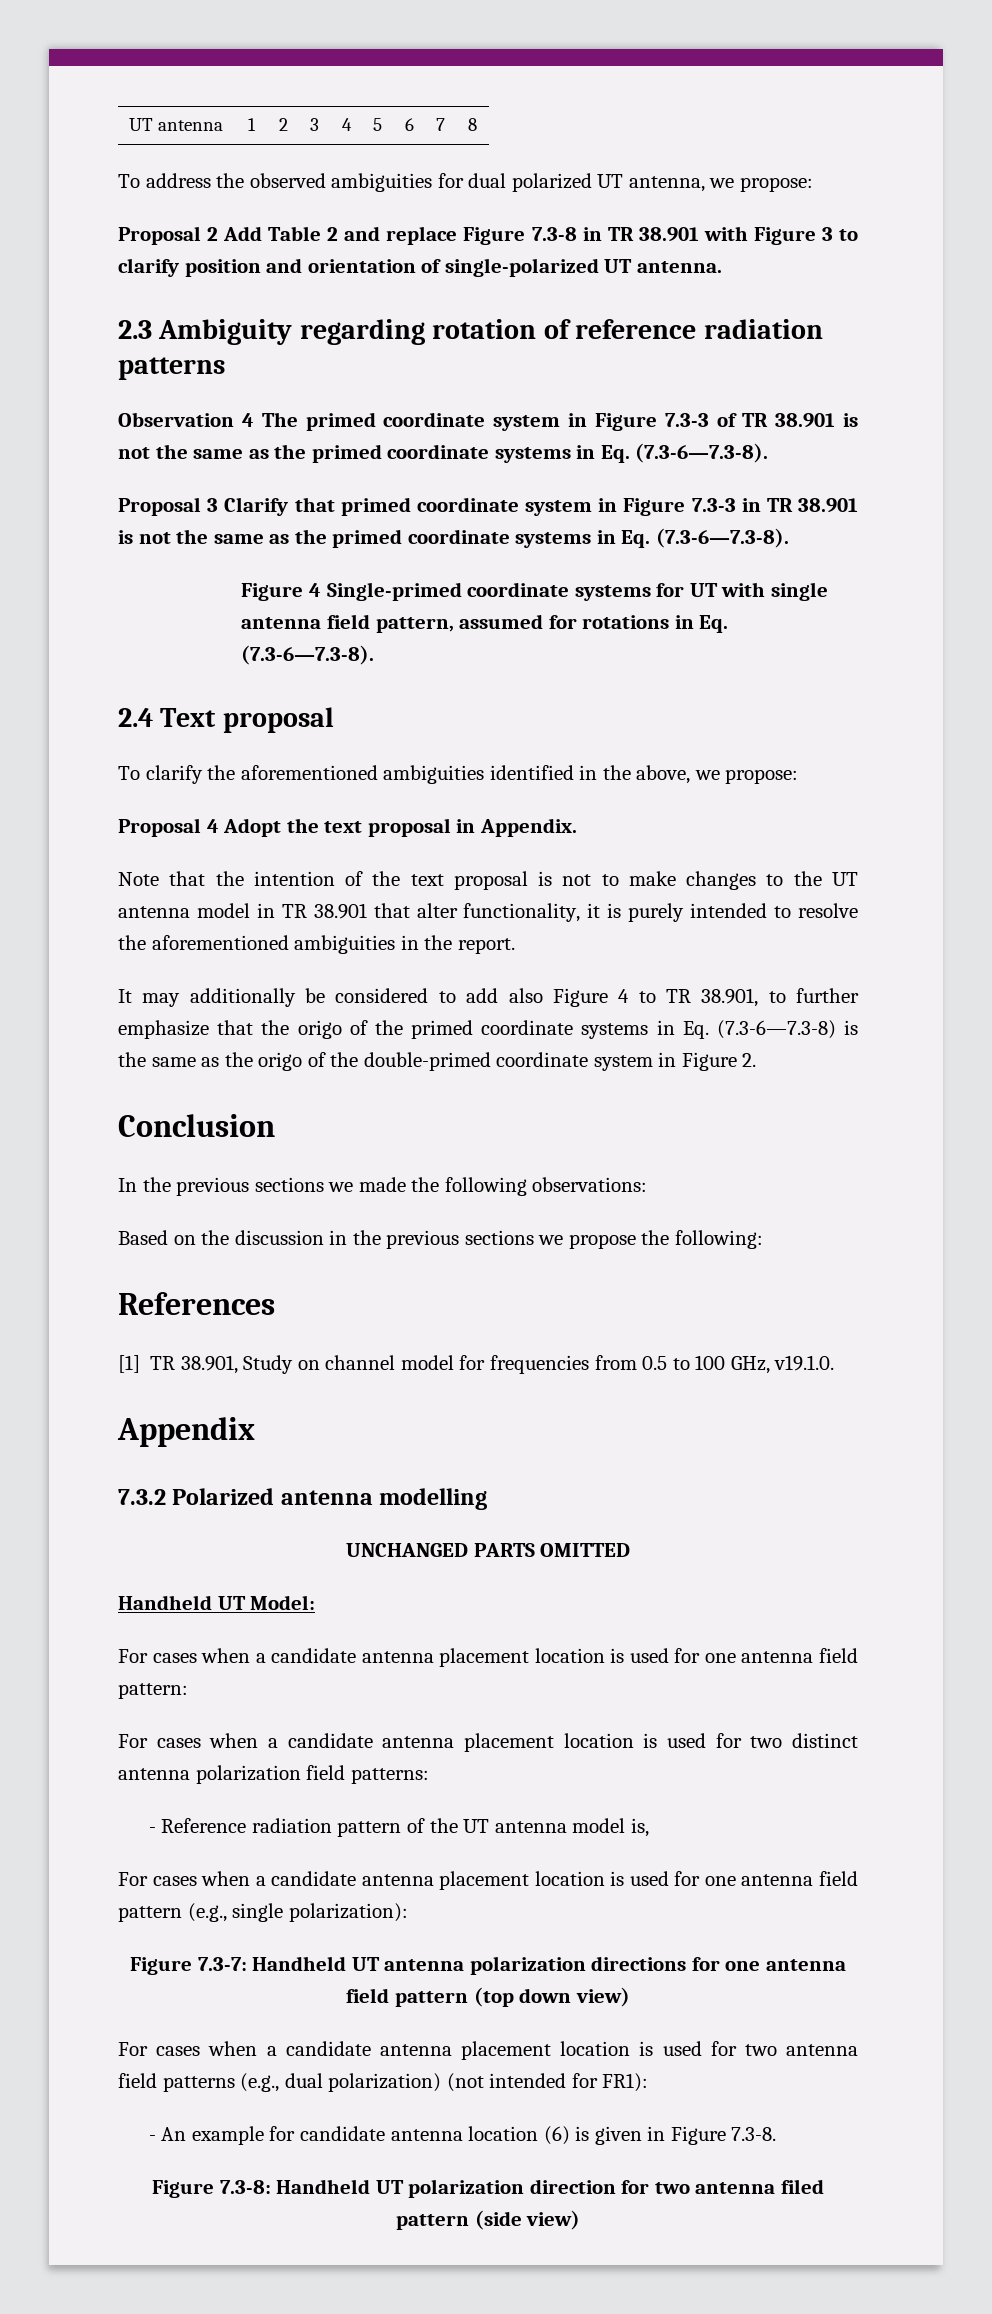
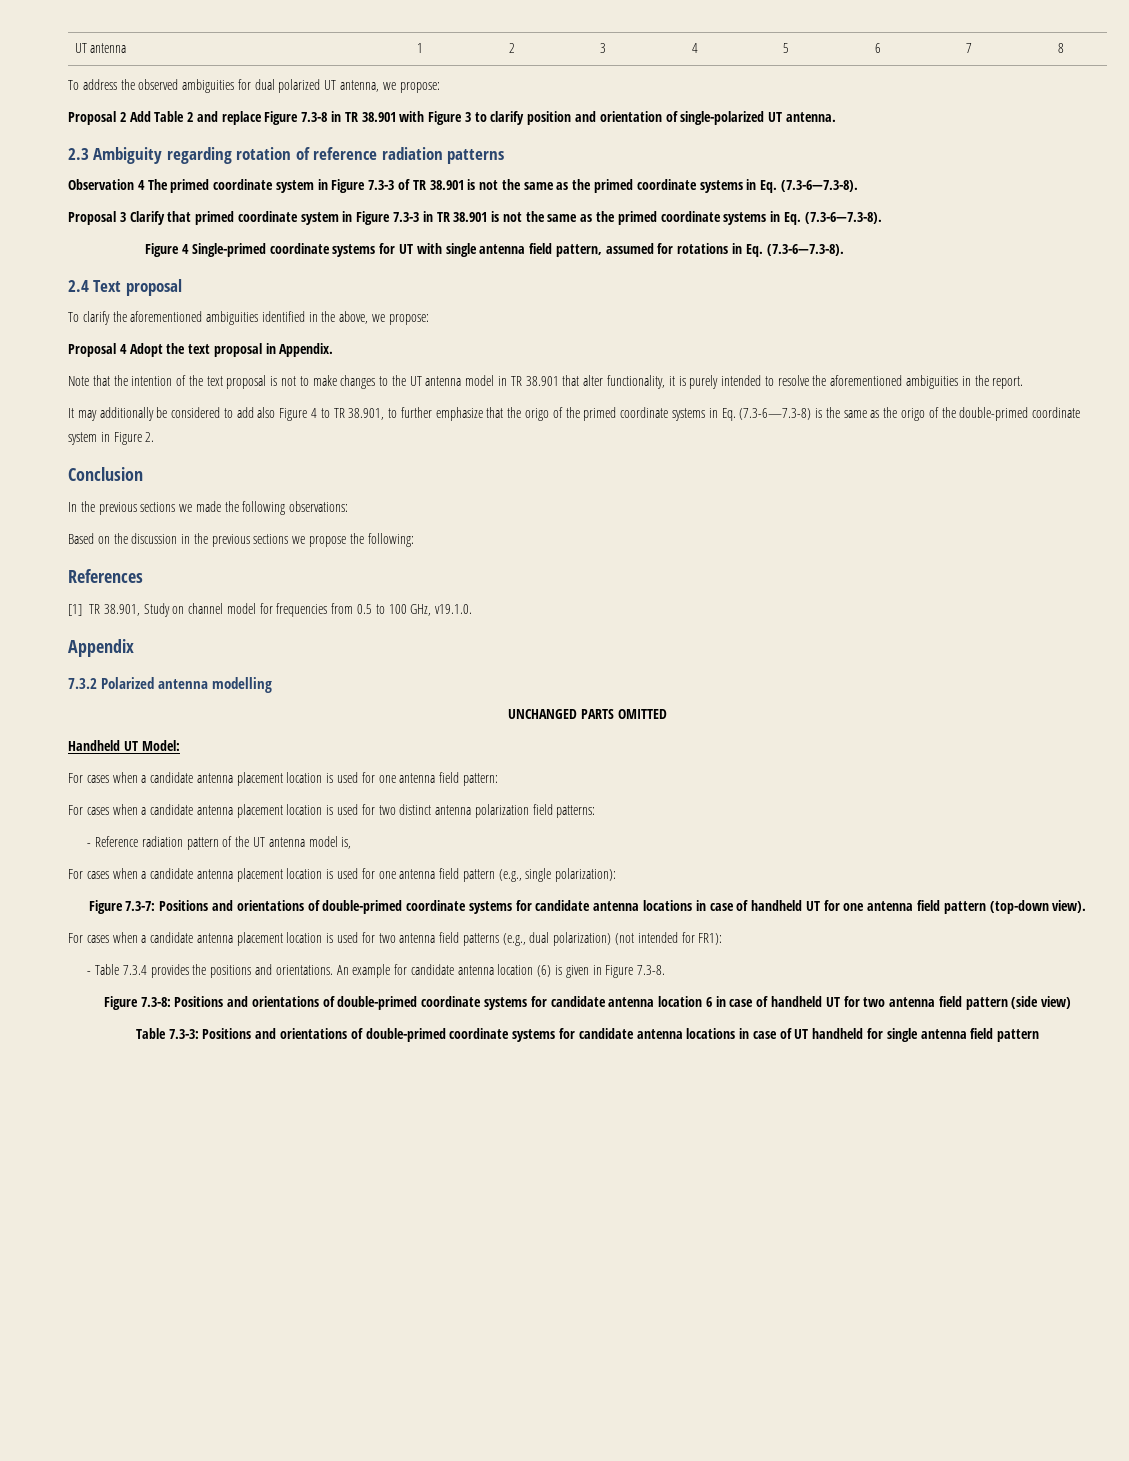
[252,1956,846,1975] [346,1987,630,2007] Handheld UT antenna polarization directions for one antenna field pattern (top down view) -> [159,900,1087,914] Positions and orientations of double-primed coordinate systems for candidate antenna locations in case of handheld UT for one antenna field pattern (top-down view).
(156, 2138) none -> [95,964,333,978] Table 7.3.4 provides the positions and orientations.
[276,2179,824,2198] Handheld UT polarization direction for two antenna filed -> [174,996,962,1010] Positions and orientations of double-primed coordinate systems for candidate antenna location 6 in case of handheld UT for two antenna field
(581, 2220) none -> [135,1028,1040,1042] // Table 7.3-3: Positions and orientations of double-primed coordinate systems for candidate antenna locations in case of UT handheld for single antenna field pattern

